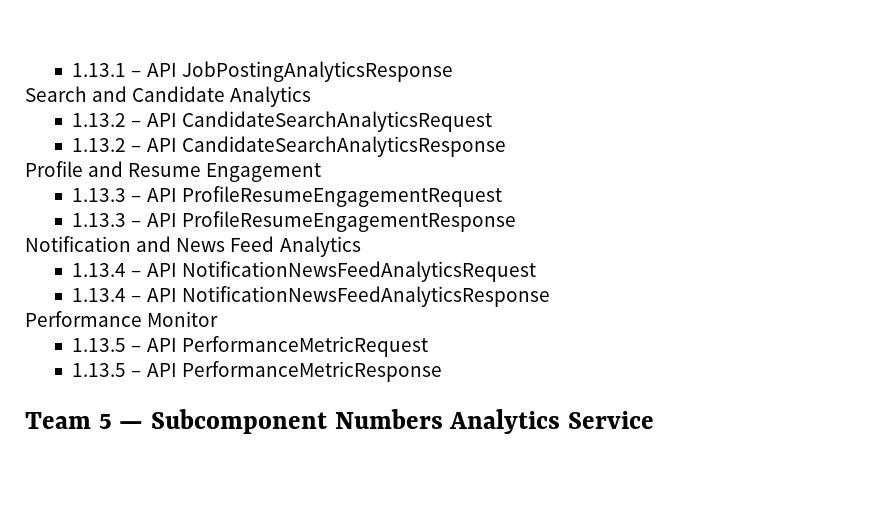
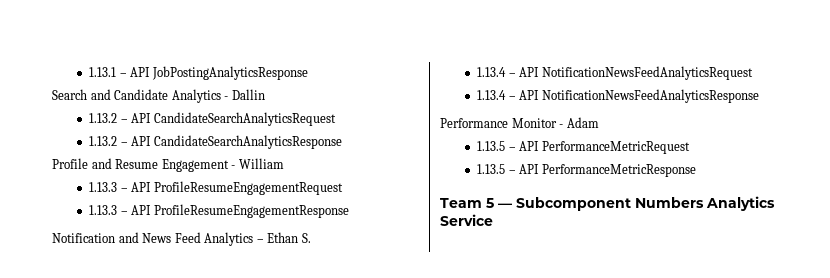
(312, 96) none -> [224,89,265,100] - Dallin
(322, 172) none -> [231,158,284,169] - William
(361, 246) none -> [256,232,311,243] – Ethan S.
(219, 319) none -> [559,117,599,128] - Adam

